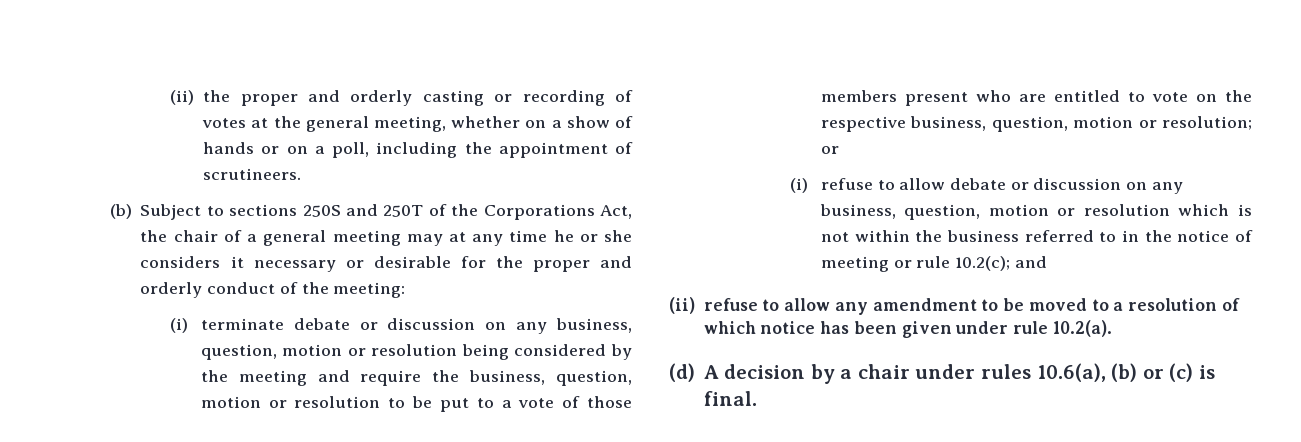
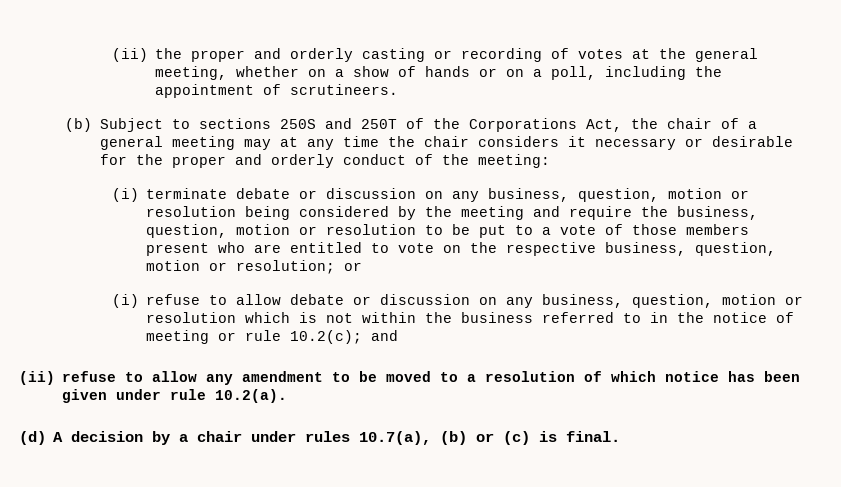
[553,230,632,242] he or she -> [387,136,469,147] the chair
[1036,363,1106,382] 10.6(a), -> [359,431,432,445] 10.7(a),

